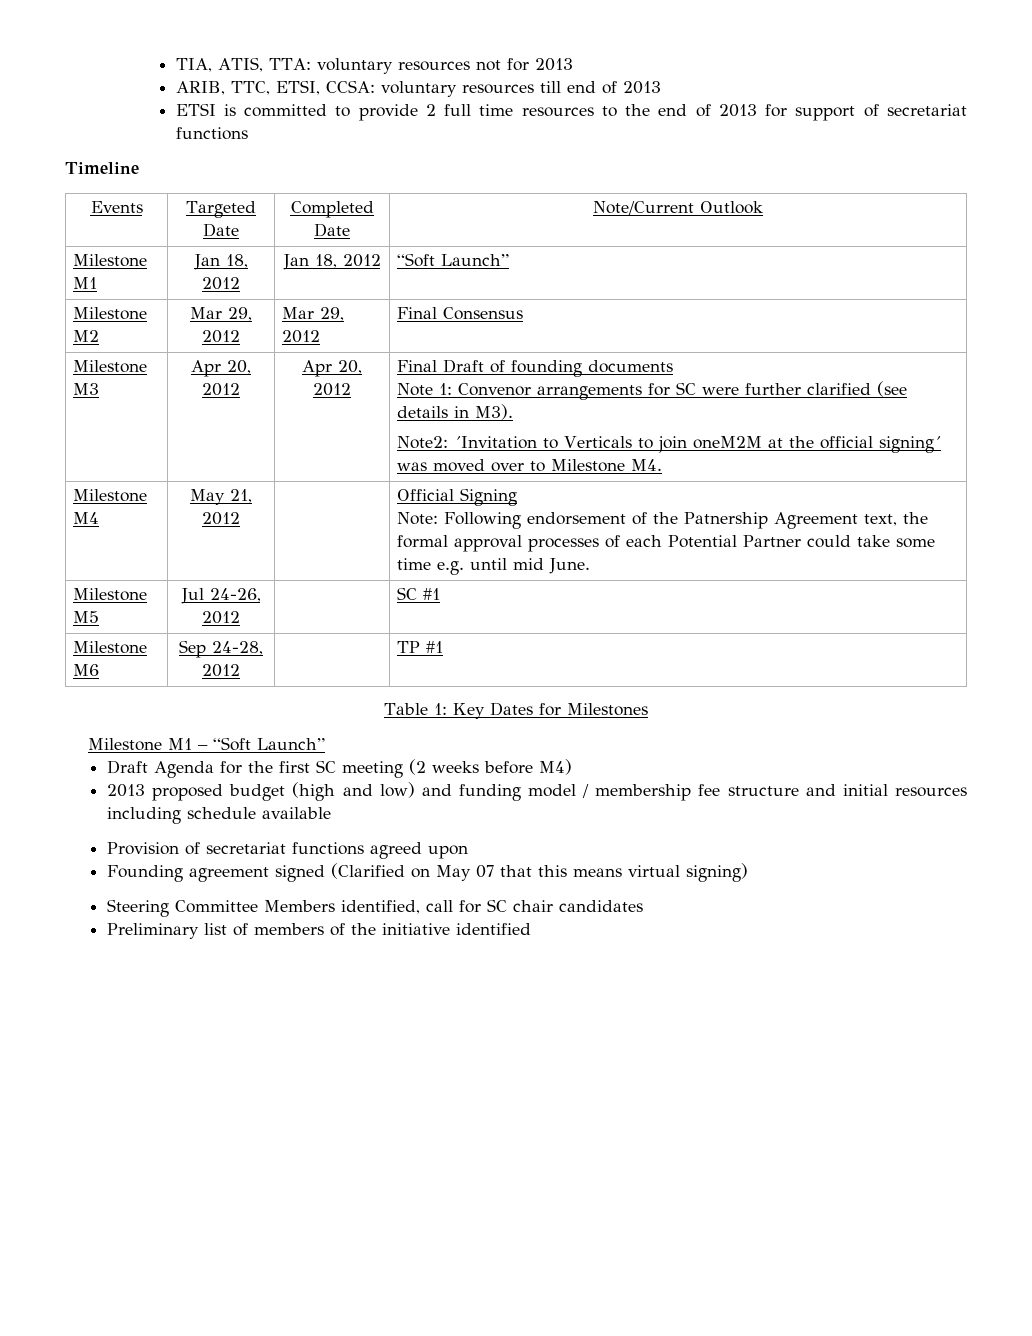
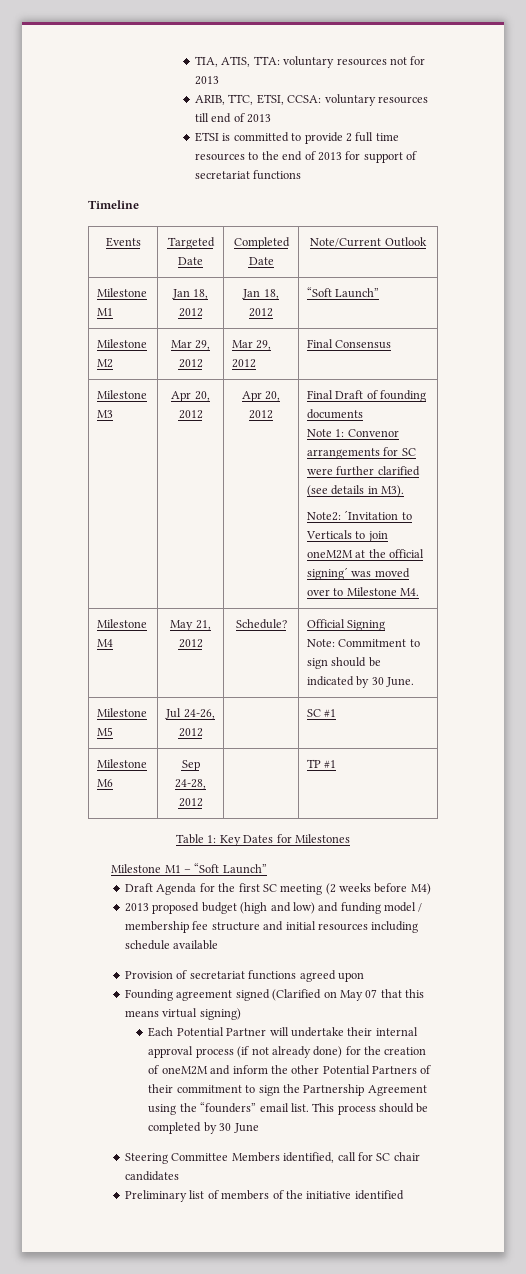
(240, 518) none -> [235,619,287,629] Schedule?
[444,512,929,529] [397,535,936,552] [397,558,545,575] Following endorsement of the Patnership Agreement text, the formal approval processes of each Potential Partner could take some time e.g. until mid -> [338,639,420,647] [306,657,381,669] [306,676,384,688] Commitment to sign should be indicated by 30
(749, 872) none -> [148,1027,418,1037] [148,1046,427,1058] [148,1065,432,1075] [148,1084,427,1096] [148,1102,429,1115] [148,1122,259,1134] // Each Potential Partner will undertake their internal approval process (if not already done) for the creation of oneM2M and inform the other Potential Partners of their commitment to sign the Partnership Agreement using the “founders” email list. This process should be completed by 30 June

